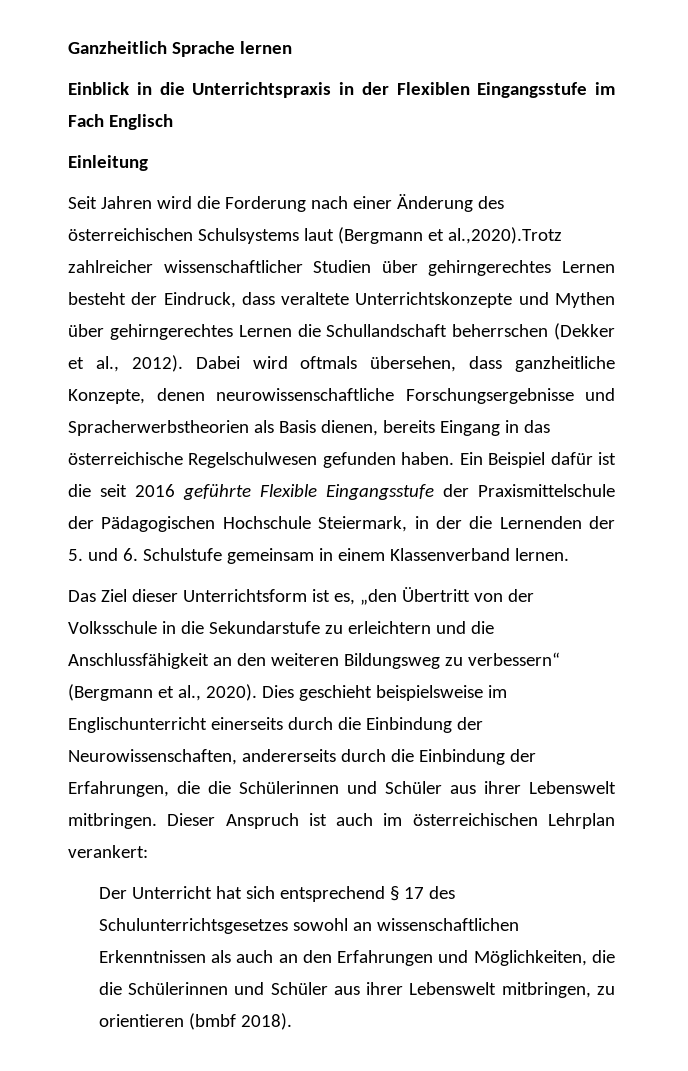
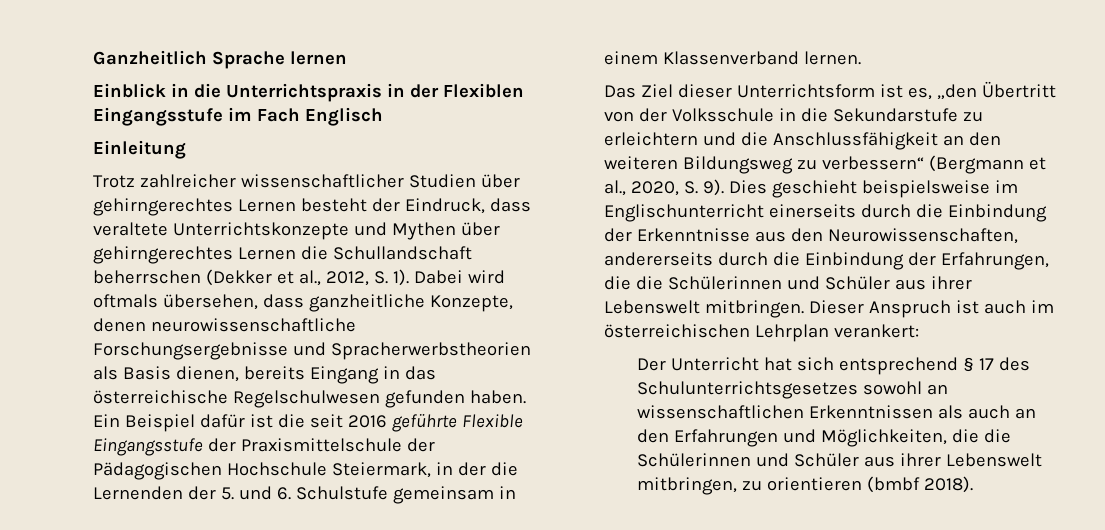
[68,194,504,212] [68,227,562,244] Seit Jahren wird die Forderung nach einer Änderung des österreichischen Schulsystems laut (Bergmann et al.,2020).Trotz -> [93,175,135,188] Trotz
[131,355,183,372] 2012). -> [325,269,409,286] 2012, S. 1).
[205,684,257,701] 2020). -> [630,179,724,196] 2020, S. 9).
(483, 723) none -> [636,228,823,242] Erkenntnisse aus den

